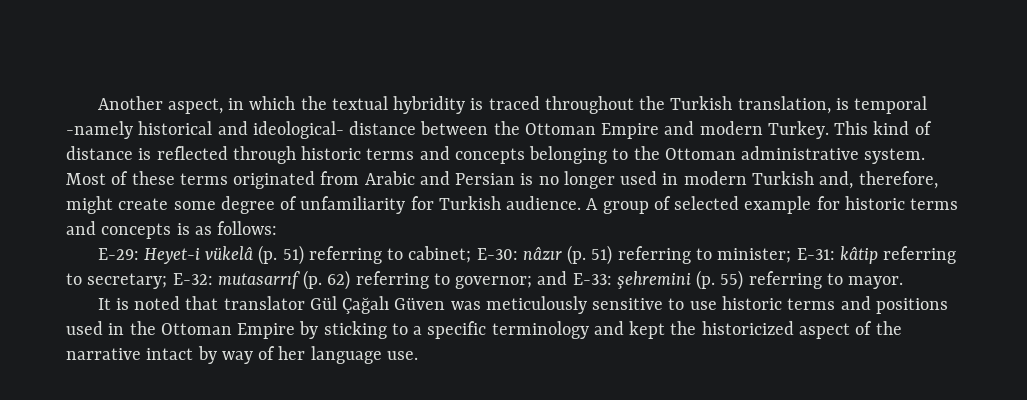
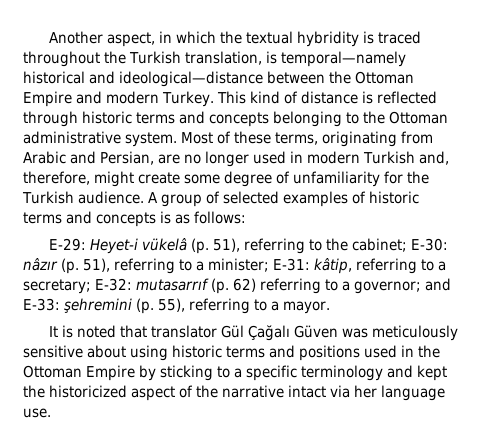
[854,96,928,114] [66,121,417,139] temporal -namely historical and ideological- distance -> [280,51,406,67] [23,71,263,87] temporal—namely historical and ideological—distance
[179,171,316,189] terms originated -> [275,131,397,147] terms, originating
[455,173,534,185] Persian is -> [100,151,180,165] Persian, are
(434, 203) none -> [407,171,429,184] the
[744,196,840,214] example for -> [282,191,366,207] examples of
[282,245,404,265] 51) referring to -> [212,238,348,254] 51), referring to the
[591,245,712,265] 51) referring to -> [83,258,204,274] 51), referring to a
[839,246,957,264] [66,273,82,285] kâtip referring to -> [314,258,446,274] kâtip, referring to a
(450, 279) none -> [342,281,350,291] a
[720,270,843,290] 55) referring to -> [158,298,279,314] 55), referring to a
[668,298,717,310] to use -> [87,345,168,361] about using
[197,346,276,364] by way of -> [330,385,350,398] via

